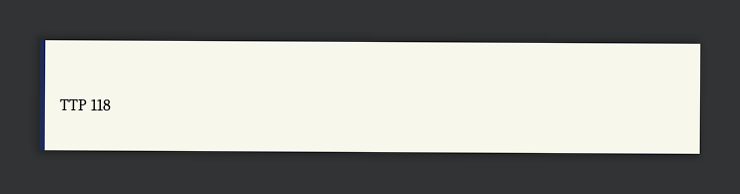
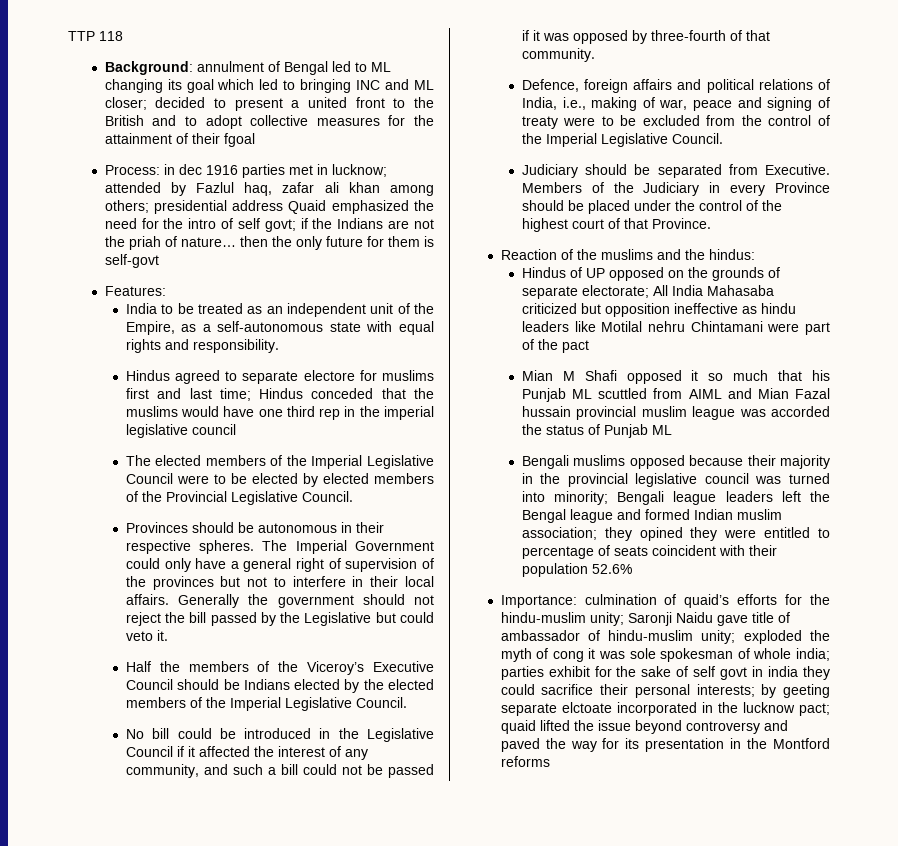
(112, 104) none -> [104,61,391,75] [104,79,435,93] [104,97,435,111] [104,115,434,129] [104,133,255,147] [104,164,387,178] [104,182,434,196] [104,200,435,214] [104,218,435,232] [104,236,435,250] [104,254,159,268] [104,286,166,296] [125,303,435,317] [125,321,434,335] [125,339,279,353] [125,370,434,384] [125,388,435,401] [125,406,434,420] [125,424,236,438] [125,455,434,469] [125,473,434,487] [125,491,353,505] [125,522,384,533] [125,540,434,554] [125,558,434,572] [125,576,434,590] [125,594,434,608] [125,612,434,626] [125,630,168,641] [125,661,434,675] [125,679,435,693] [125,697,407,711] [125,728,435,742] [125,746,368,760] [125,764,434,778] [521,30,770,44] [521,48,595,62] [521,79,830,93] [521,97,830,111] [521,115,830,129] [521,133,723,147] [521,164,830,178] [521,182,830,196] [521,200,782,214] [521,218,711,232] [500,249,755,260] [521,267,780,281] [521,285,774,299] [521,303,796,317] [521,321,830,335] [521,339,589,353] [521,370,830,384] [521,388,830,402] [521,406,830,420] [521,424,672,438] [521,455,830,469] [521,473,830,487] [521,491,830,505] [521,509,782,523] [521,527,830,541] [521,545,777,559] [521,563,632,577] [500,594,830,608] [500,612,790,626] [500,630,830,644] [500,648,830,662] [500,666,830,680] [500,684,830,698] [500,702,830,716] [500,720,788,734] [500,738,831,752] [500,756,550,767] // Background: annulment of Bengal led to ML changing its goal which led to bringing INC and ML closer; decided to present a united front to the British and to adopt collective measures for the attainment of their fgoal // Process: in dec 1916 parties met in lucknow; attended by Fazlul haq, zafar ali khan among others; presidential address Quaid emphasized the need for the intro of self govt; if the Indians are not the priah of nature… then the only future for them is self-govt // Features: // India to be treated as an independent unit of the Empire, as a self-autonomous state with equal rights and responsibility. // Hindus agreed to separate electore for muslims first and last time; Hindus conceded that the muslims would have one third rep in the imperial legislative council // The elected members of the Imperial Legislative Council were to be elected by elected members of the Provincial Legislative Council. // Provinces should be autonomous in their respective spheres. The Imperial Government could only have a general right of supervision of the provinces but not to interfere in their local affairs. Generally the government should not reject the bill passed by the Legislative but could veto it. // Half the members of the Viceroy’s Executive Council should be Indians elected by the elected members of the Imperial Legislative Council. // No bill could be introduced in the Legislative Council if it affected the interest of any community, and such a bill could not be passed if it was opposed by three-fourth of that community. // Defence, foreign affairs and political relations of India, i.e., making of war, peace and signing of treaty were to be excluded from the control of the Imperial Legislative Council. // Judiciary should be separated from Executive. Members of the Judiciary in every Province should be placed under the control of the highest court of that Province. // Reaction of the muslims and the hindus: // Hindus of UP opposed on the grounds of separate electorate; All India Mahasaba criticized but opposition ineffective as hindu leaders like Motilal nehru Chintamani were part of the pact // Mian M Shafi opposed it so much that his Punjab ML scuttled from AIML and Mian Fazal hussain provincial muslim league was accorded the status of Punjab ML // Bengali muslims opposed because their majority in the provincial legislative council was turned into minority; Bengali league leaders left the Bengal league and formed Indian muslim association; they opined they were entitled to percentage of seats coincident with their population 52.6% // Importance: culmination of quaid’s efforts for the hindu-muslim unity; Saronji Naidu gave title of ambassador of hindu-muslim unity; exploded the myth of cong it was sole spokesman of whole india; parties exhibit for the sake of self govt in india they could sacrifice their personal interests; by geeting separate elctoate incorporated in the lucknow pact; quaid lifted the issue beyond controversy and paved the way for its presentation in the Montford reforms

